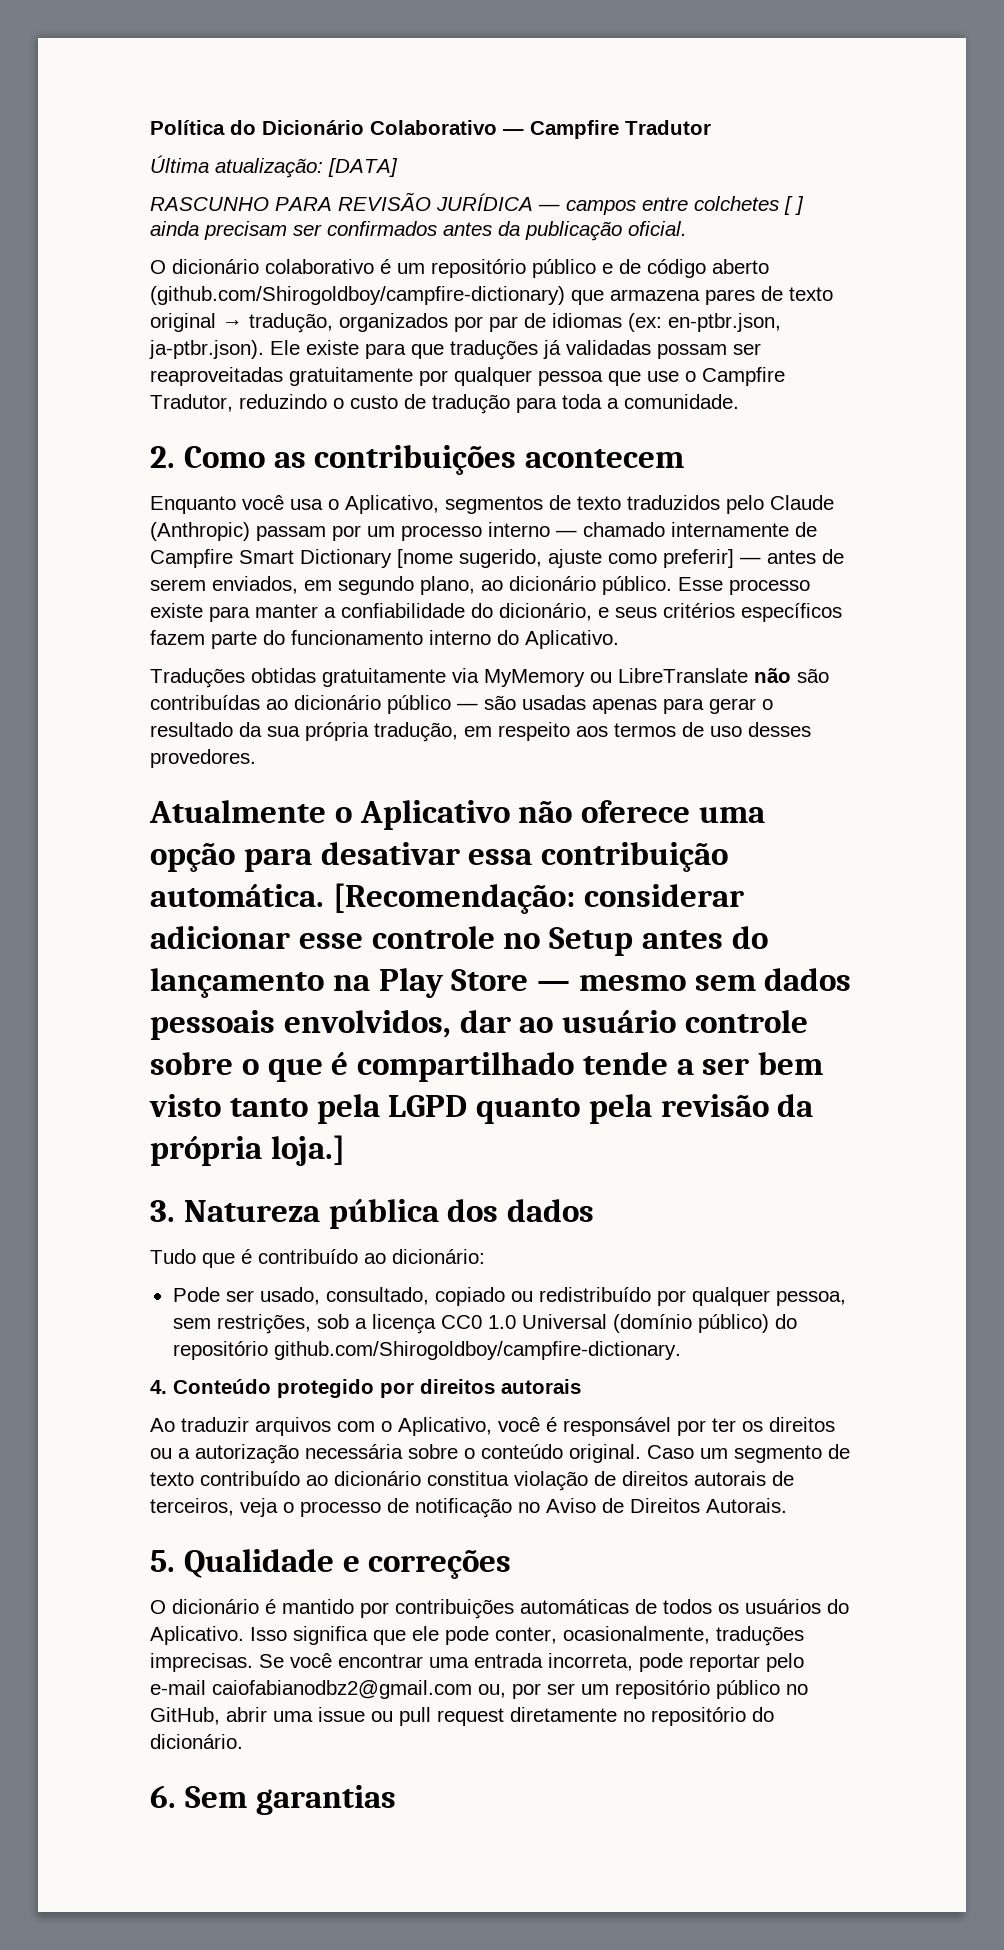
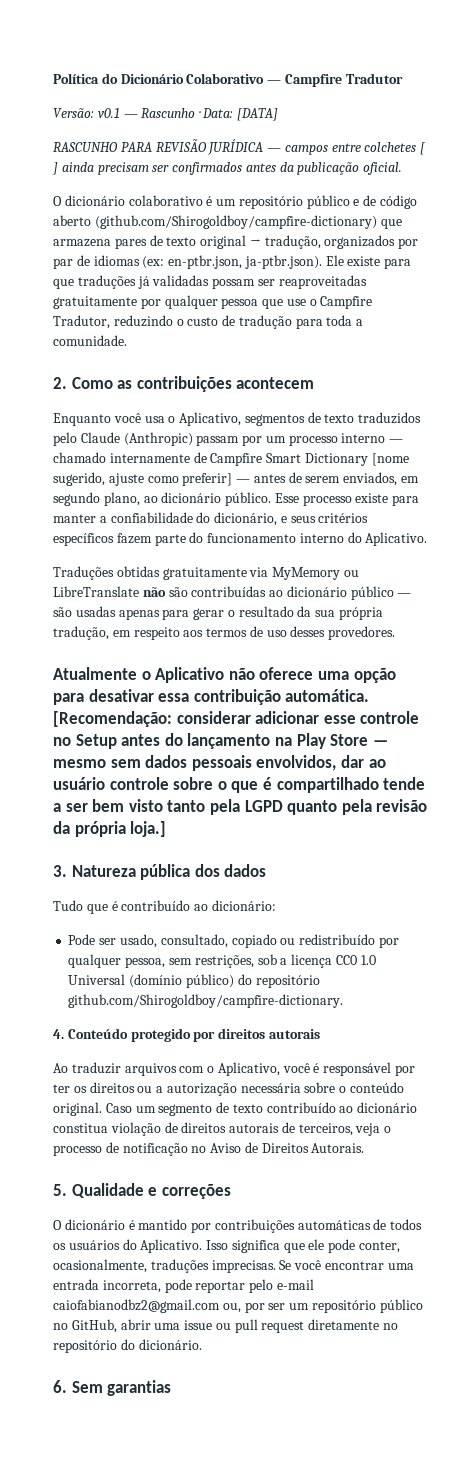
[150,155,323,178] Última atualização: -> [53,108,233,118] Versão: v0.1 — Rascunho · Data:

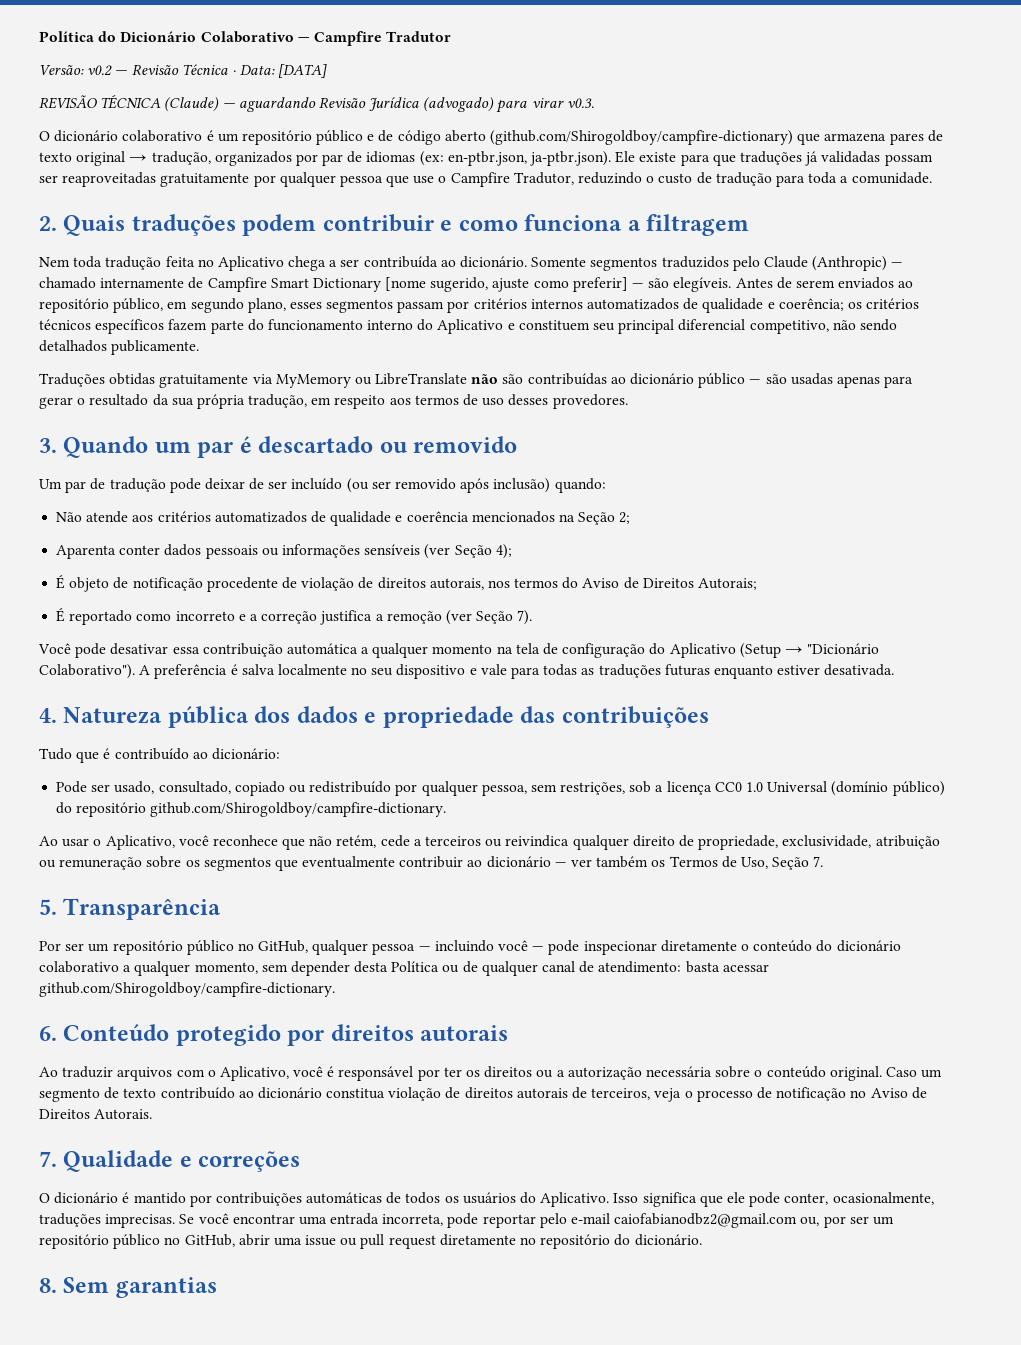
[97,108,196,118] v0.1 — Rascunho -> [87,64,228,76] v0.2 — Revisão Técnica
[53,139,427,155] [52,162,403,175] RASCUNHO PARA REVISÃO JURÍDICA — campos entre colchetes [ ] ainda precisam ser confirmados antes da publicação oficial. -> [39,95,594,113] REVISÃO TÉCNICA (Claude) — aguardando Revisão Jurídica (advogado) para virar v0.3.
[71,376,315,392] [53,412,422,426] [53,432,386,446] Como as contribuições acontecem // Enquanto você usa o Aplicativo, segmentos de texto traduzidos pelo Claude (Anthropic) passam por um processo interno -> [63,214,750,236] [39,256,888,271] Quais traduções podem contribuir e como funciona a filtragem // Nem toda tradução feita no Aplicativo chega a ser contribuída ao dicionário. Somente segmentos traduzidos pelo Claude (Anthropic)
[253,472,420,486] [53,492,420,506] [53,512,369,526] antes de serem enviados, em segundo plano, ao dicionário público. Esse processo existe para manter a confiabilidade do dicionário, e seus critérios -> [648,277,914,292] [39,298,920,313] [39,319,91,330] são elegíveis. Antes de serem enviados ao repositório público, em segundo plano, esses segmentos passam por critérios internos automatizados de qualidade e coerência; os critérios técnicos
[365,532,428,546] Aplicativo. -> [437,319,897,334] [39,340,200,355] Aplicativo e constituem seu principal diferencial competitivo, não sendo detalhados publicamente.
[53,667,396,683] [53,689,370,705] [53,711,420,727] [53,733,388,749] [53,755,386,771] [53,777,426,793] [53,799,428,815] [53,821,167,837] [53,865,67,877] Atualmente o Aplicativo não oferece uma opção para desativar essa contribuição automática. [Recomendação: considerar adicionar esse controle no Setup antes do lançamento na Play Store — mesmo sem dados pessoais envolvidos, dar ao usuário controle sobre o que é compartilhado tende a ser bem visto tanto pela LGPD quanto pela revisão da própria loja.] // 3. -> [39,436,518,458] [39,478,606,493] [56,511,631,526] [56,544,512,559] [56,575,758,592] [56,608,533,625] [38,643,880,658] [39,664,895,679] [39,708,57,723] 3. Quando um par é descartado ou removido // Um par de tradução pode deixar de ser incluído (ou ser removido após inclusão) quando: // Não atende aos critérios automatizados de qualidade e coerência mencionados na Seção 2; // Aparenta conter dados pessoais ou informações sensíveis (ver Seção 4); // É objeto de notificação procedente de violação de direitos autorais, nos termos do Aviso de Direitos Autorais; // É reportado como incorreto e a correção justifica a remoção (ver Seção 7). // Você pode desativar essa contribuição automática a qualquer momento na tela de configuração do Aplicativo (Setup → "Dicionário Colaborativo"). A preferência é salva localmente no seu dispositivo e vale para todas as traduções futuras enquanto estiver desativada. // 4.
(267, 870) none -> [364,706,709,728] e propriedade das contribuições
[53,1029,64,1039] 4. -> [39,835,940,850] [39,856,824,871] [39,898,222,920] [39,940,901,955] [39,961,769,976] [39,982,335,997] [39,1026,57,1041] Ao usar o Aplicativo, você reconhece que não retém, cede a terceiros ou reivindica qualquer direito de propriedade, exclusividade, atribuição ou remuneração sobre os segmentos que eventualmente contribuir ao dicionário — ver também os Termos de Uso, Seção 7. // 5. Transparência // Por ser um repositório público no GitHub, qualquer pessoa — incluindo você — pode inspecionar diretamente o conteúdo do dicionário colaborativo a qualquer momento, sem depender desta Política ou de qualquer canal de atendimento: basta acessar github.com/Shirogoldboy/campfire-dictionary. // 6.
[53,1184,67,1196] 5. -> [39,1151,57,1167] 7.
[53,1380,67,1393] 6. -> [39,1278,57,1293] 8.

